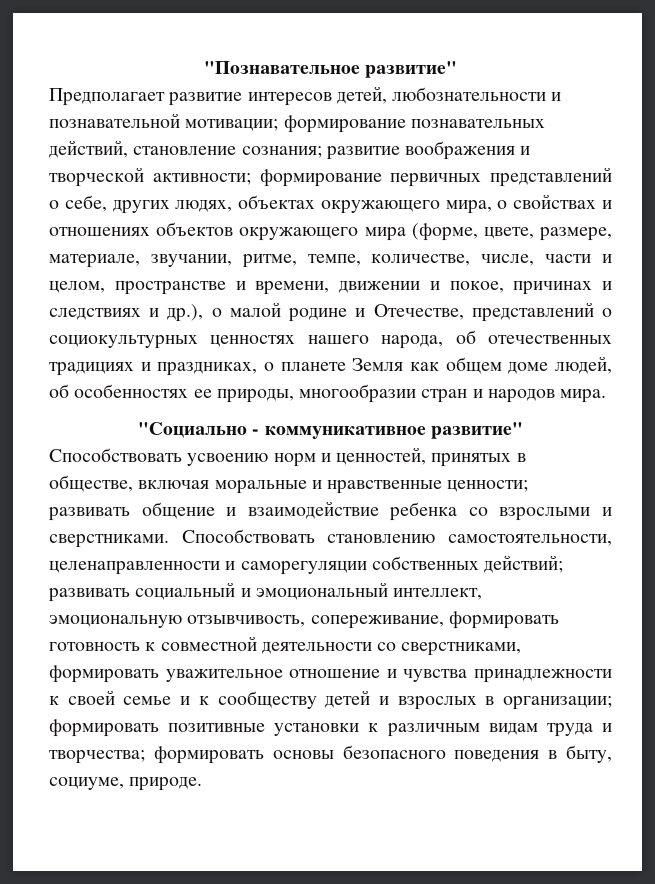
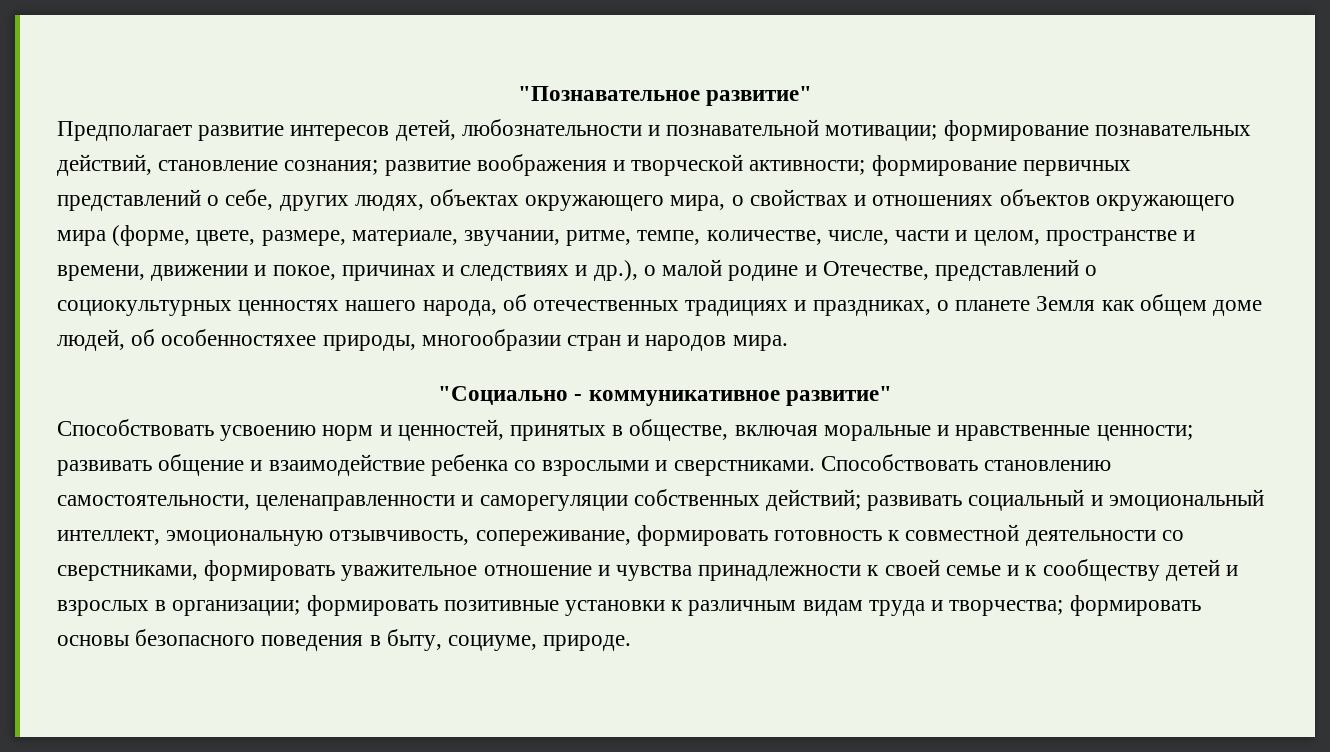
[74,384,212,398] особенностях ее -> [161,329,317,346] особенностяхее

